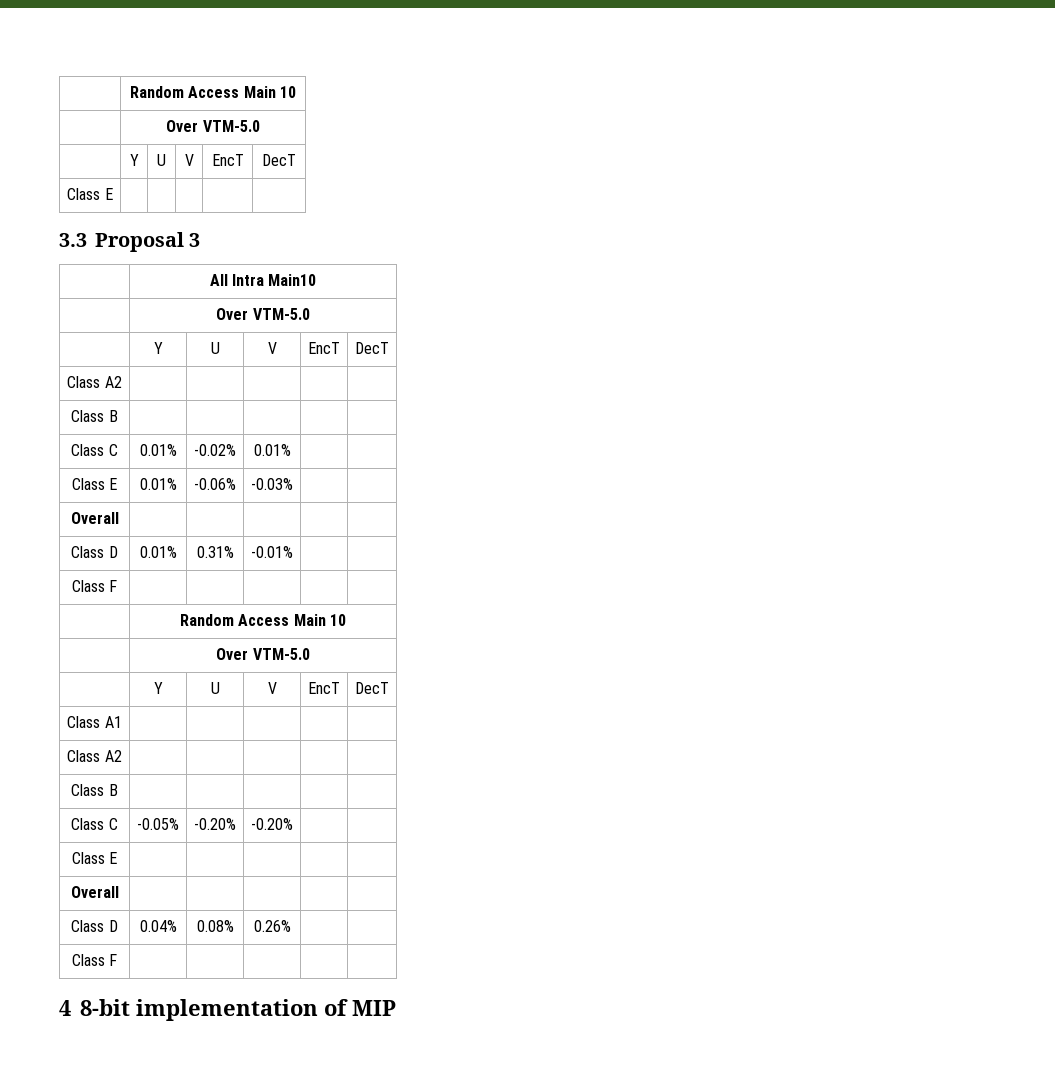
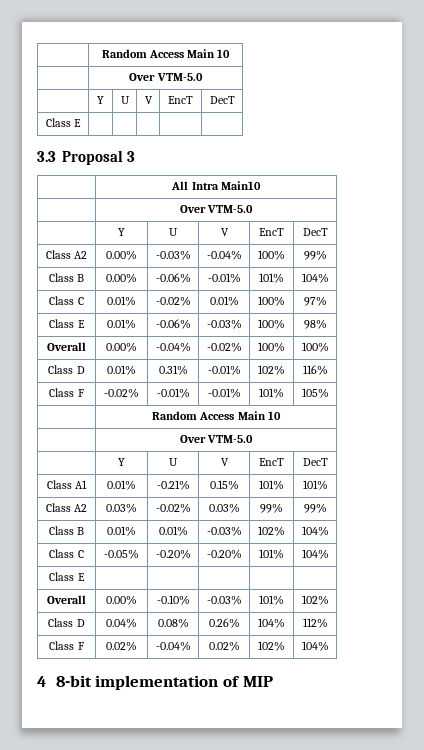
[71,410,118,422] | | | | // Class B | | | | | -> [106,250,137,260] [155,250,191,260] [206,250,242,260] [258,250,285,260] [303,250,327,260] [48,273,85,282] [106,273,137,283] [155,273,191,283] [207,273,241,283] [259,273,284,283] [301,273,329,283] 0.00% | -0.03% | -0.04% | 100% | 99% // Class B | 0.00% | -0.06% | -0.01% | 101% | 104%
(291, 450) | -> [258,296,285,306] [303,296,327,306] 100% | 97%
[70,512,119,524] | // Overall | | | | | -> [258,319,285,329] [303,319,327,329] [47,342,86,351] [106,342,137,352] [155,342,191,352] [206,342,242,352] [258,342,285,352] [301,342,329,352] 100% | 98% // Overall | 0.00% | -0.04% | -0.02% | 100% | 100%
[71,580,118,592] | // Class F | | | | | -> [258,365,285,375] [302,365,328,375] [49,388,84,397] [104,388,139,398] [156,388,190,398] [207,388,241,398] [259,388,284,398] [301,388,329,398] 102% | 116% // Class F | -0.02% | -0.01% | -0.01% | 101% | 105%
[67,750,122,762] [71,784,118,796] | | | | // Class A2 | | | | | // Class B | | | | | -> [107,480,136,490] [156,480,190,490] [209,480,239,490] [259,480,284,490] [302,480,328,490] [45,503,88,512] [106,503,137,513] [155,503,191,513] [208,503,240,513] [260,503,283,513] [303,503,327,513] [48,526,85,535] [107,526,136,536] [158,526,188,536] [206,526,242,536] [258,526,285,536] [301,526,329,536] 0.01% | -0.21% | 0.15% | 101% | 101% // Class A2 | 0.03% | -0.02% | 0.03% | 99% | 99% // Class B | 0.01% | 0.01% | -0.03% | 102% | 104%
(293, 824) | -> [259,549,284,559] [301,549,329,559] 101% | 104%
(119, 892) | | | | -> [106,595,137,605] [156,595,190,605] [206,595,242,605] [259,595,284,605] [301,595,329,605] 0.00% | -0.10% | -0.03% | 101% | 102%
[71,954,118,966] | // Class F | | | | | -> [258,618,285,628] [302,618,328,628] [49,641,84,650] [106,641,137,651] [155,641,191,651] [208,641,240,651] [258,641,285,651] [301,641,329,651] 104% | 112% // Class F | 0.02% | -0.04% | 0.02% | 102% | 104%

